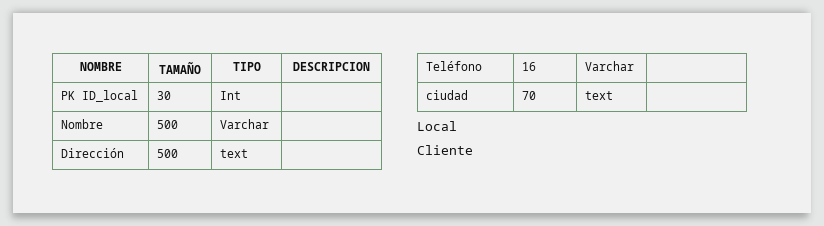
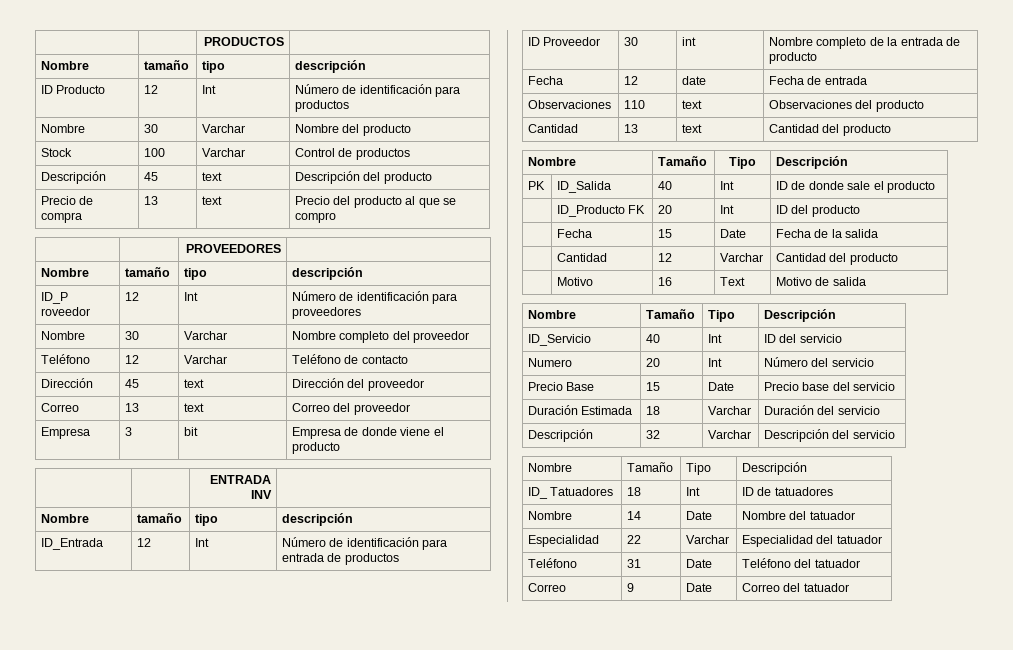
[79,62,122,71] [159,61,201,74] [232,62,261,71] [293,62,370,71] [60,90,138,102] [156,91,171,100] [219,91,241,100] [60,119,103,129] [156,120,178,129] [219,119,269,129] NOMBRE | TAMAÑO | TIPO | DESCRIPCION // PK ID_local | 30 | Int | // Nombre | 500 | Varchar | -> [203,37,284,46] [41,61,90,70] [144,60,190,70] [202,61,226,73] [295,60,367,73] [41,85,106,94] [144,85,159,94] [202,85,217,94] [295,84,461,97] [295,100,350,112] [41,124,86,133] [144,124,159,133] [202,124,246,133] [295,124,411,136] [41,148,73,157] [144,148,166,157] [202,148,246,157] [295,148,410,160] [41,171,107,184] [144,172,159,181] [202,172,223,181] [295,171,432,184] [41,196,94,205] [41,212,83,223] [144,196,159,205] [202,196,223,205] [295,196,456,208] [295,212,337,223] [185,244,281,253] [41,268,90,277] [125,267,171,277] [184,268,208,280] [292,267,364,280] [41,292,69,304] [41,307,91,316] [125,292,140,301] [184,292,199,301] [292,291,458,304] [292,307,362,319] [41,331,86,340] [125,331,140,340] [184,331,228,340] [292,331,470,343] [41,354,91,364] [125,355,140,364] [184,355,228,364] [292,354,408,364] | | PRODUCTOS | // Nombre | tamaño | tipo | descripción // ID Producto | 12 | Int | Número de identificación para productos // Nombre | 30 | Varchar | Nombre del producto // Stock | 100 | Varchar | Control de productos // Descripción | 45 | text | Descripción del producto // Precio de compra | 13 | text | Precio del producto al que se compro // | | PROVEEDORES | // Nombre | tamaño | tipo | descripción // ID_P roveedor | 12 | Int | Número de identificación para proveedores // Nombre | 30 | Varchar | Nombre completo del proveedor // Teléfono | 12 | Varchar | Teléfono de contacto
[156,149,178,158] [219,149,248,158] [425,61,482,71] [521,62,536,71] [584,61,634,71] [425,90,468,100] [521,91,536,100] [584,91,613,100] [417,121,457,131] [417,145,473,155] 500 | text | // Teléfono | 16 | Varchar | // ciudad | 70 | text | // Local // Cliente -> [125,379,140,388] [184,379,205,388] [292,378,424,391] [41,403,80,412] [125,403,140,412] [184,403,205,412] [292,403,410,415] [41,427,91,439] [125,427,133,436] [184,427,199,436] [292,427,444,439] [292,442,341,454] [209,475,271,484] [250,490,272,499] [41,514,90,523] [137,513,183,523] [195,514,219,526] [282,513,354,526] [41,538,104,550] [137,538,152,547] [195,538,210,547] [282,537,448,550] [282,553,399,565] [528,37,601,46] [624,37,639,46] [682,37,697,46] [769,37,960,49] [769,52,818,64] [528,76,564,85] [624,76,639,85] [682,76,707,85] [769,76,867,85] [528,100,612,109] [624,100,646,109] [682,100,703,109] [769,100,924,112] [528,124,579,133] [624,124,639,133] [682,124,703,133] [769,124,891,136] [528,157,577,166] [658,156,708,166] [729,157,756,169] [776,156,849,169] [528,181,546,190] [557,181,612,193] [658,181,673,190] [720,181,735,190] [776,181,935,193] [557,205,646,217] [658,205,673,214] [720,205,735,214] [776,205,860,217] [557,229,593,238] [658,229,673,238] [720,229,747,238] [776,229,879,238] [557,253,608,262] [658,253,673,262] [720,253,764,262] [776,253,898,265] [557,277,594,286] [658,277,673,286] [720,277,746,286] [776,277,866,286] [528,310,577,319] [646,309,696,319] [708,310,736,322] [764,309,837,322] [528,334,592,346] [646,334,661,343] [708,334,723,343] [764,334,842,343] [528,358,573,367] [646,358,661,367] [708,358,723,367] [764,357,874,367] [528,382,595,391] [646,382,661,391] [708,382,735,391] [764,382,896,391] [528,405,633,415] [646,406,661,415] [708,406,752,415] [764,405,880,415] [528,429,594,442] [646,430,661,439] [708,430,752,439] [764,429,895,442] [528,463,573,472] [627,462,674,472] [686,463,712,475] [742,462,808,475] [528,487,614,499] [627,487,642,496] [686,487,701,496] [742,487,833,496] [528,511,573,520] [627,511,642,520] [686,511,713,520] [742,511,855,520] [528,535,600,547] [627,535,642,544] [686,535,730,544] [742,535,882,547] [528,558,578,568] [627,559,642,568] [686,559,713,568] [742,558,860,568] [528,583,567,592] [627,583,635,592] [686,583,713,592] [742,583,849,592] 45 | text | Dirección del proveedor // Correo | 13 | text | Correo del proveedor // Empresa | 3 | bit | Empresa de donde viene el producto // | | ENTRADA INV | // Nombre | tamaño | tipo | descripción // ID_Entrada | 12 | Int | Número de identificación para entrada de productos // ID Proveedor | 30 | int | Nombre completo de la entrada de producto // Fecha | 12 | date | Fecha de entrada // Observaciones | 110 | text | Observaciones del producto // Cantidad | 13 | text | Cantidad del producto // Nombre | Tamaño | Tipo | Descripción // PK | ID_Salida | 40 | Int | ID de donde sale el producto // | ID_Producto FK | 20 | Int | ID del producto // | Fecha | 15 | Date | Fecha de la salida // | Cantidad | 12 | Varchar | Cantidad del producto // | Motivo | 16 | Text | Motivo de salida // Nombre | Tamaño | Tipo | Descripción // ID_Servicio | 40 | Int | ID del servicio // Numero | 20 | Int | Número del servicio // Precio Base | 15 | Date | Precio base del servicio // Duración Estimada | 18 | Varchar | Duración del servicio // Descripción | 32 | Varchar | Descripción del servicio // Nombre | Tamaño | Tipo | Descripción // ID_ Tatuadores | 18 | Int | ID de tatuadores // Nombre | 14 | Date | Nombre del tatuador // Especialidad | 22 | Varchar | Especialidad del tatuador // Teléfono | 31 | Date | Teléfono del tatuador // Correo | 9 | Date | Correo del tatuador

